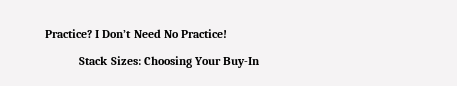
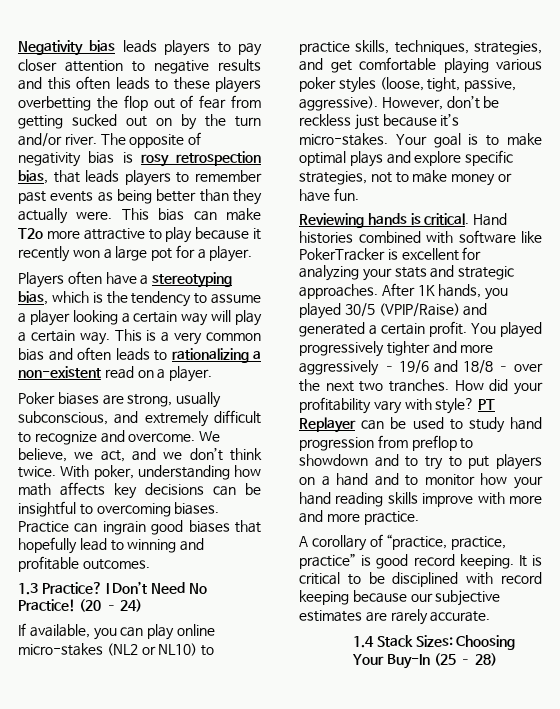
(45, 33) none -> [18,40,262,56] [18,59,261,74] [18,76,261,93] [18,95,261,111] [18,114,261,130] [18,132,202,148] [18,151,261,167] [18,170,262,186] [18,189,262,205] [18,208,261,224] [18,227,261,243] [18,245,253,262] [18,271,233,288] [18,291,261,307] [18,310,262,326] [18,329,261,345] [18,347,261,363] [18,366,213,382] [18,392,222,408] [18,410,261,427] [18,430,221,445] [18,447,262,462] [18,465,261,480] [18,482,261,499] [18,501,220,517] [18,520,261,535] [18,537,205,554] [18,556,150,572] [18,583,38,595] Negativity bias leads players to pay closer attention to negative results and this often leads to these players overbetting the flop out of fear from getting sucked out on by the turn and/or river. The opposite of negativity bias is rosy retrospection bias, that leads players to remember past events as being better than they actually were. This bias can make T2o more attractive to play because it recently won a large pot for a player. // Players often have a stereotyping bias, which is the tendency to assume a player looking a certain way will play a certain way. This is a very common bias and often leads to rationalizing a non-existent read on a player. // Poker biases are strong, usually subconscious, and extremely difficult to recognize and overcome. We believe, we act, and we don’t think twice. With poker, understanding how math affects key decisions can be insightful to overcoming biases. Practice can ingrain good biases that hopefully lead to winning and profitable outcomes. // 1.3
(228, 33) // -> [78,599,143,612] [18,623,215,640] [18,643,215,656] [299,40,542,55] [299,57,542,74] [299,77,517,93] [299,95,500,111] [299,113,460,130] [299,133,542,148] [299,150,514,167] [299,170,512,186] [299,188,359,202] [299,213,508,228] [299,230,542,244] [299,247,482,261] [299,265,515,281] [299,283,509,300] [299,303,488,319] [299,321,542,338] [299,341,494,357] [299,360,543,376] [299,379,543,395] [299,397,496,414] [299,417,542,433] [299,435,474,451] [299,454,542,470] [299,473,543,489] [299,492,542,507] [299,510,419,525] [299,534,507,551] [299,553,542,569] [299,572,542,587] [299,590,501,606] [299,609,491,625] [353,636,375,648] (20 – 24) // If available, you can play online micro-stakes (NL2 or NL10) to practice skills, techniques, strategies, and get comfortable playing various poker styles (loose, tight, passive, aggressive). However, don’t be reckless just because it’s micro-stakes. Your goal is to make optimal plays and explore specific strategies, not to make money or have fun. // Reviewing hands is critical. Hand histories combined with software like PokerTracker is excellent for analyzing your stats and strategic approaches. After 1K hands, you played 30/5 (VPIP/Raise) and generated a certain profit. You played progressively tighter and more aggressively – 19/6 and 18/8 – over the next two tranches. How did your profitability vary with style? PT Replayer can be used to study hand progression from preflop to showdown and to try to put players on a hand and to monitor how your hand reading skills improve with more and more practice. // A corollary of “practice, practice, practice” is good record keeping. It is critical to be disciplined with record keeping because our subjective estimates are rarely accurate. // 1.4
(261, 62) none -> [433,653,498,666] (25 – 28)

